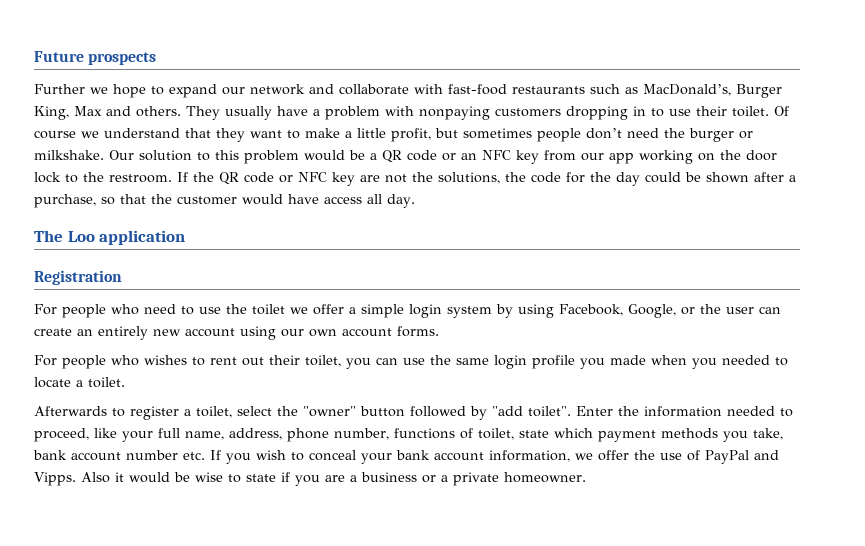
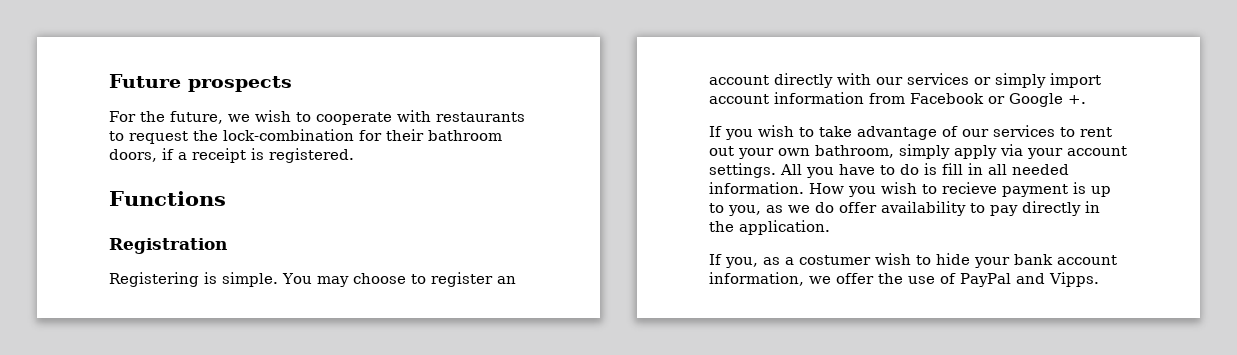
[34,84,782,98] [34,106,789,120] [34,128,753,142] [34,150,777,164] [34,172,796,186] [34,194,415,208] [34,230,186,245] [34,270,122,285] [34,304,781,318] [34,326,439,340] [34,355,788,369] [34,377,125,388] [34,406,793,420] [34,428,783,442] [33,450,356,464] Further we hope to expand our network and collaborate with fast-food restaurants such as MacDonald’s, Burger King, Max and others. They usually have a problem with nonpaying customers dropping in to use their toilet. Of course we understand that they want to make a little profit, but sometimes people don’t need the burger or milkshake. Our solution to this problem would be a QR code or an NFC key from our app working on the door lock to the restroom. If the QR code or NFC key are not the solutions, the code for the day could be shown after a purchase, so that the customer would have access all day. // The Loo application // Registration // For people who need to use the toilet we offer a simple login system by using Facebook, Google, or the user can create an entirely new account using our own account forms. // For people who wishes to rent out their toilet, you can use the same login profile you made when you needed to locate a toilet. // Afterwards to register a toilet, select the "owner" button followed by "add toilet". Enter the information needed to proceed, like your full name, address, phone number, functions of toilet, state which payment methods you take, bank account number etc. If you wish to conceal -> [109,110,525,125] [109,129,502,144] [109,148,354,163] [109,191,226,206] [109,238,227,254] [109,272,516,287] [709,73,1101,88] [709,92,1086,107] [709,125,1112,140] [709,144,1127,159] [709,163,1069,178] [709,182,1111,197] [709,201,1100,216] [709,220,830,235] [709,253,970,268] For the future, we wish to cooperate with restaurants to request the lock-combination for their bathroom doors, if a receipt is registered. // Functions // Registration // Registering is simple. You may choose to register an account directly with our services or simply import account information from Facebook or Google +. // If you wish to take advantage of our services to rent out your own bathroom, simply apply via your account settings. All you have to do is fill in all needed information. How you wish to recieve payment is up to you, as we do offer availability to pay directly in the application. // If you, as a costumer wish to hide
[81,472,586,486] Also it would be wise to state if you are a business or a private homeowner. -> (1099, 279) none

